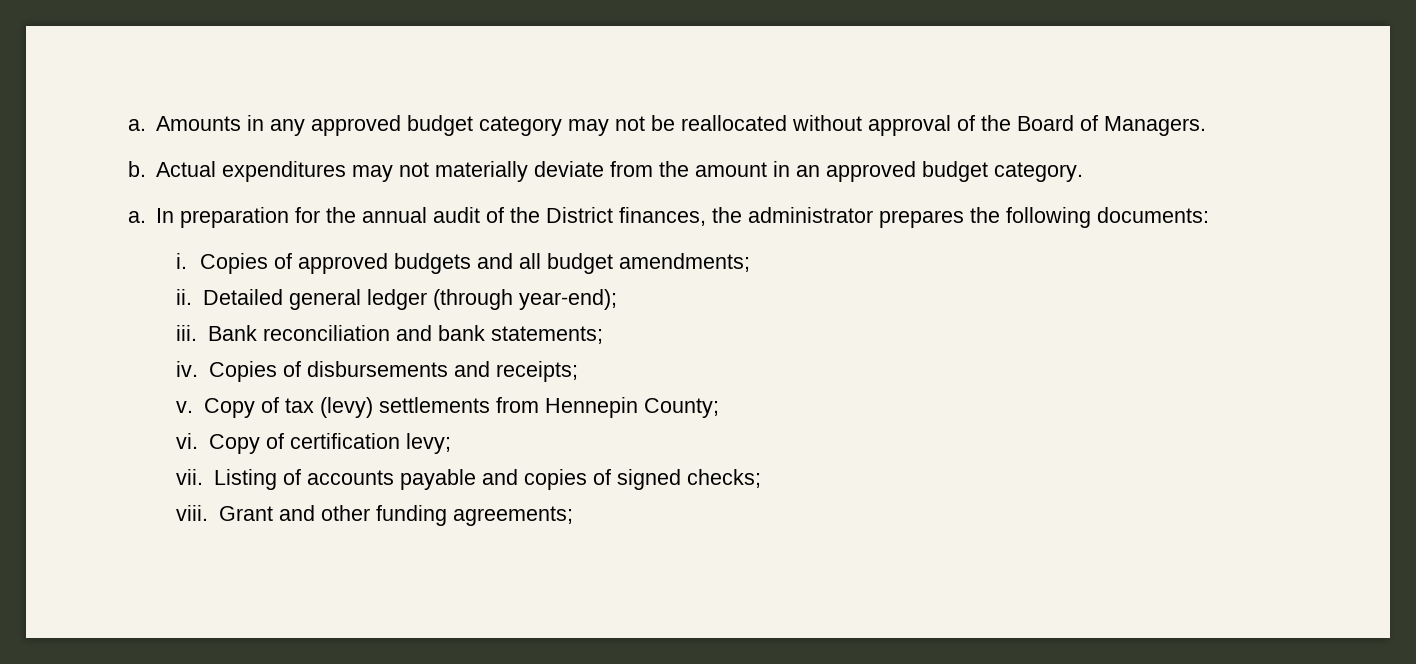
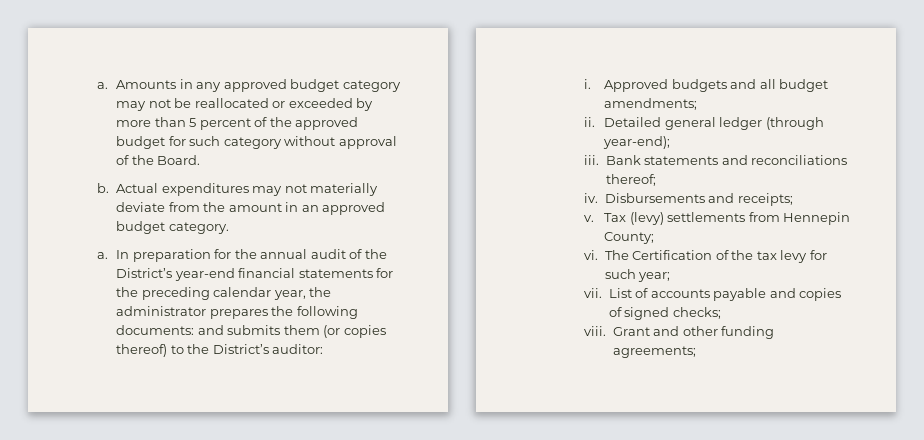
(788, 123) none -> [272,98,374,111] [116,117,359,130] [116,136,282,149] or exceeded by more than 5 percent of the approved budget for such category
[1017,115,1207,136] Board of Managers. -> [157,155,201,165] Board.
[546,207,707,226] District finances, -> [116,268,394,281] [116,287,306,300] District’s year-end financial statements for the preceding calendar year,
[176,253,389,274] // i. Copies of approved -> [197,325,386,338] [116,344,324,357] [584,79,668,92] and submits them (or copies thereof) to the District’s auditor: // i. Approved
[262,325,603,344] [176,361,448,382] reconciliation and bank statements; // iv. Copies of disbursements -> [644,155,848,165] [605,174,656,186] [584,193,705,203] statements and reconciliations thereof; // iv. Disbursements
[203,397,314,418] Copy of tax -> [603,213,626,222] Tax
[208,433,451,454] Copy of certification levy; -> [604,250,827,263] [604,269,671,282] The Certification of the tax levy for such year;
[213,469,277,490] Listing -> [608,288,632,298] List

